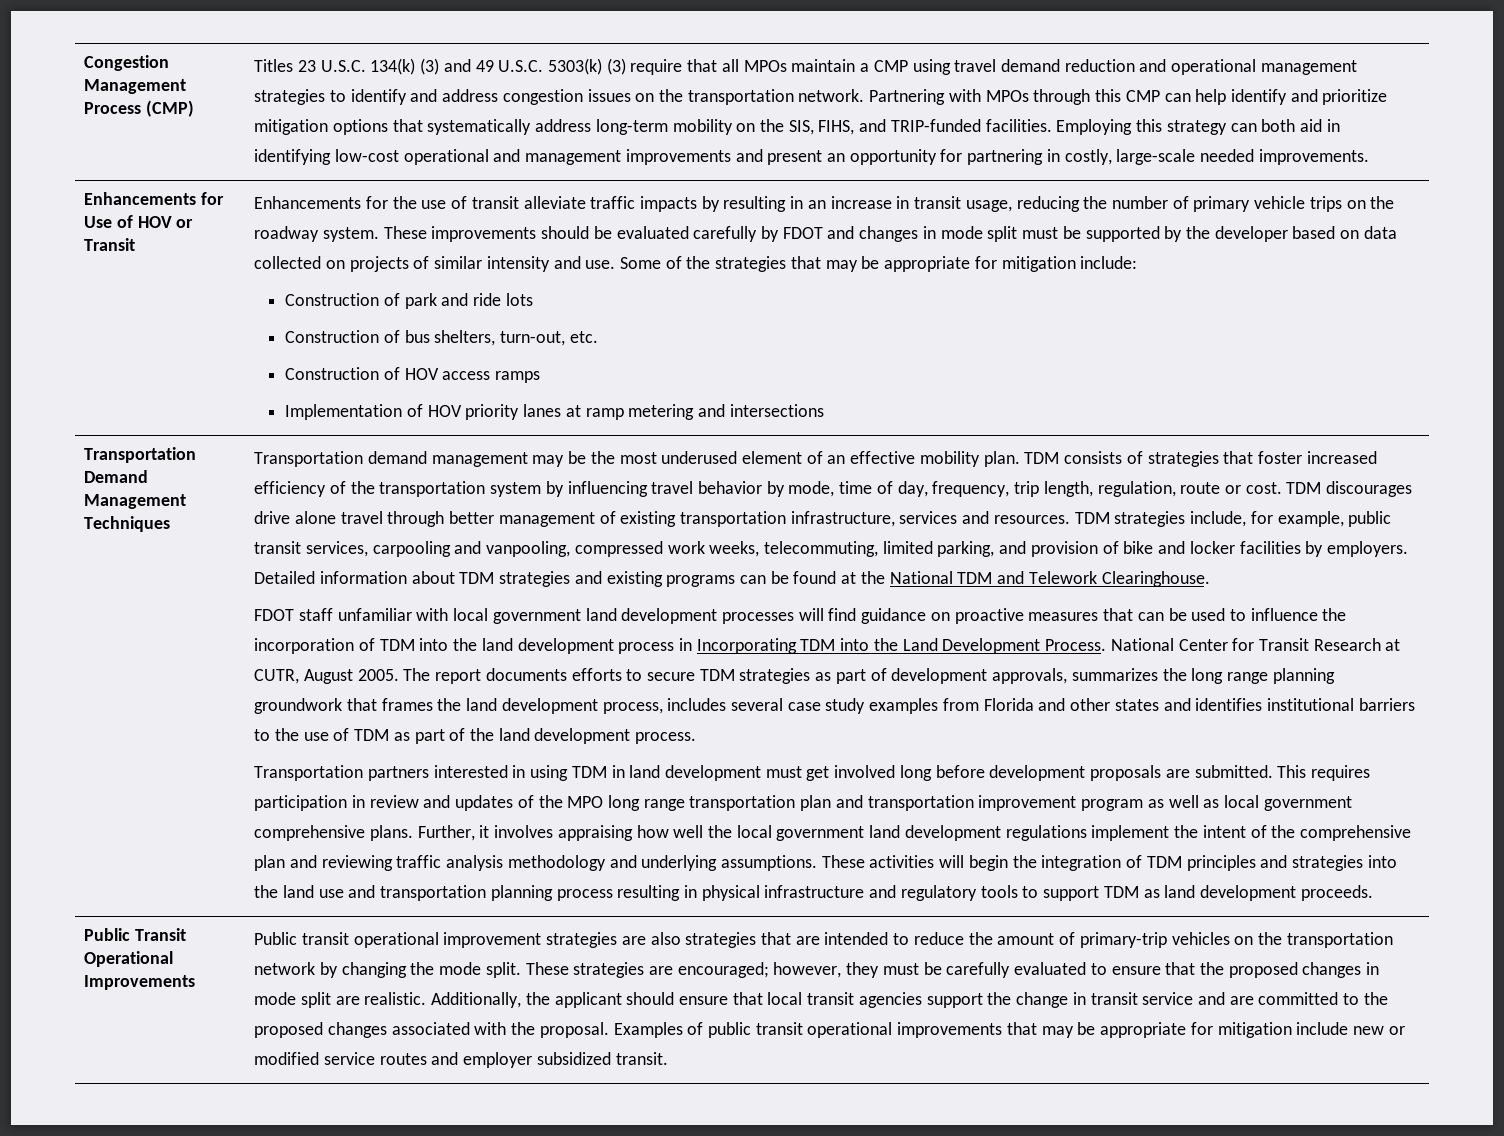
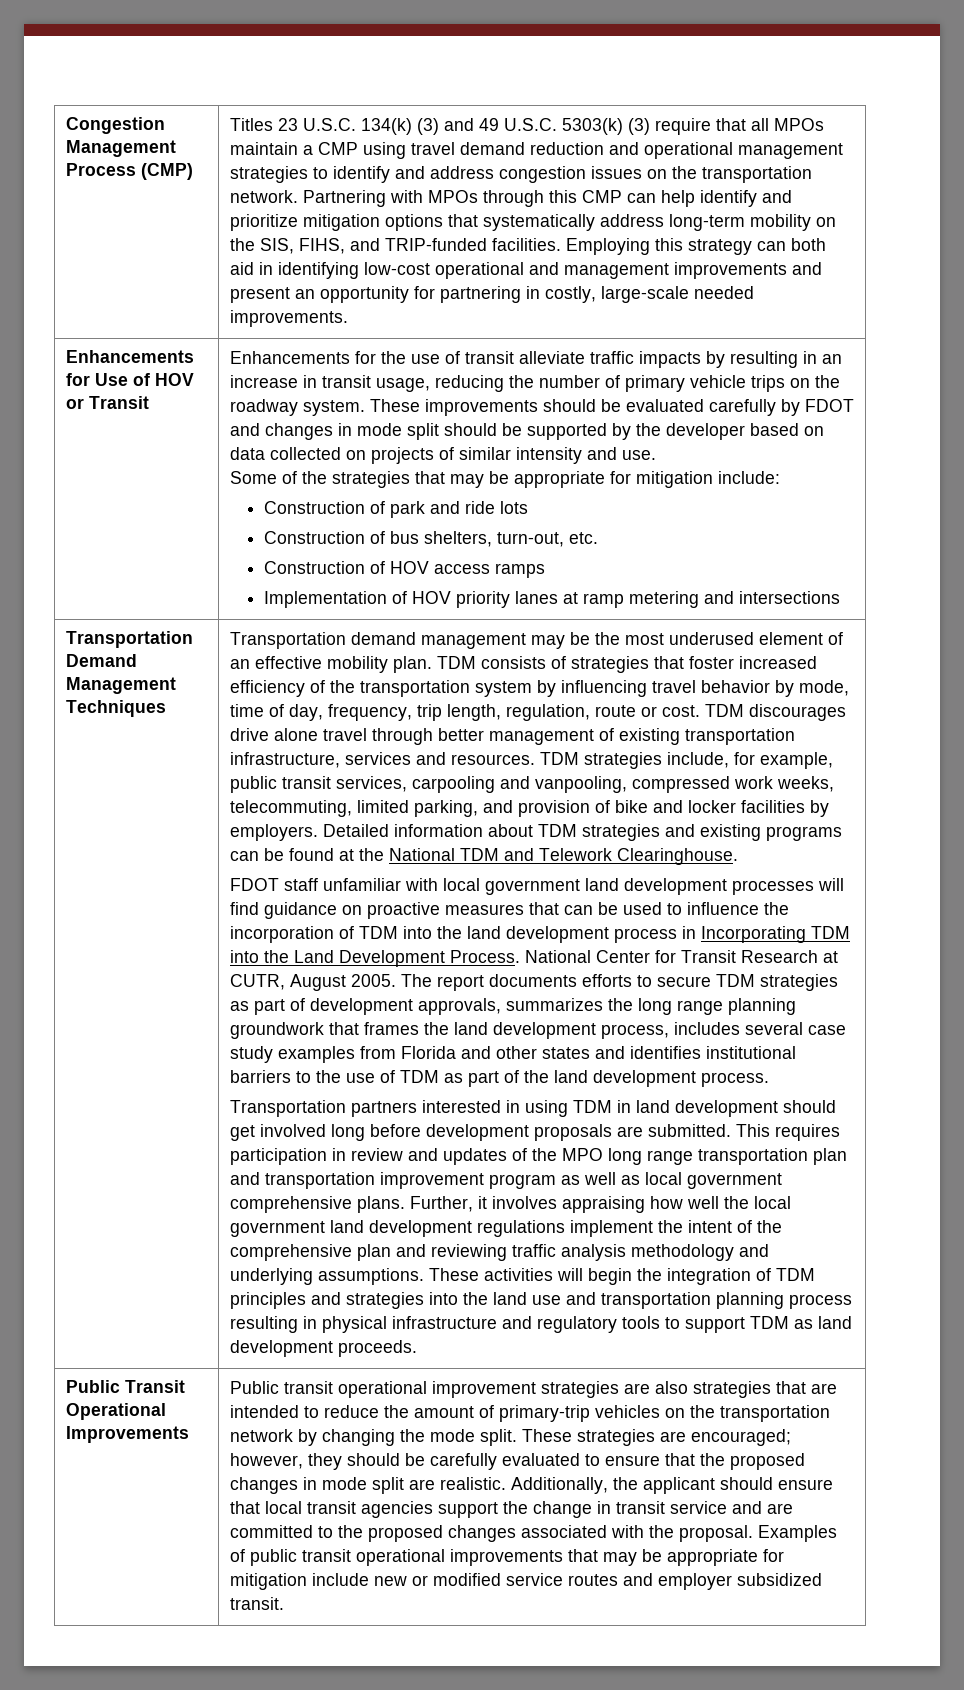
[1022,227,1059,239] must -> [443,423,497,436] should
(616, 264) none -> (656, 455) //
[765,766,802,778] must -> [782,1100,836,1113] should
[882,963,919,975] must -> [346,1453,400,1466] should

